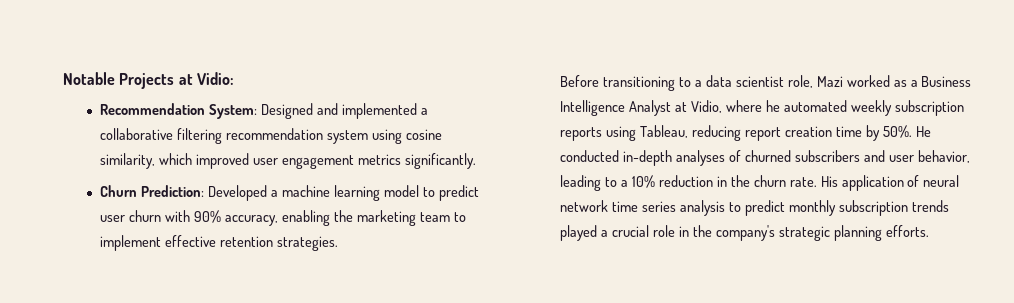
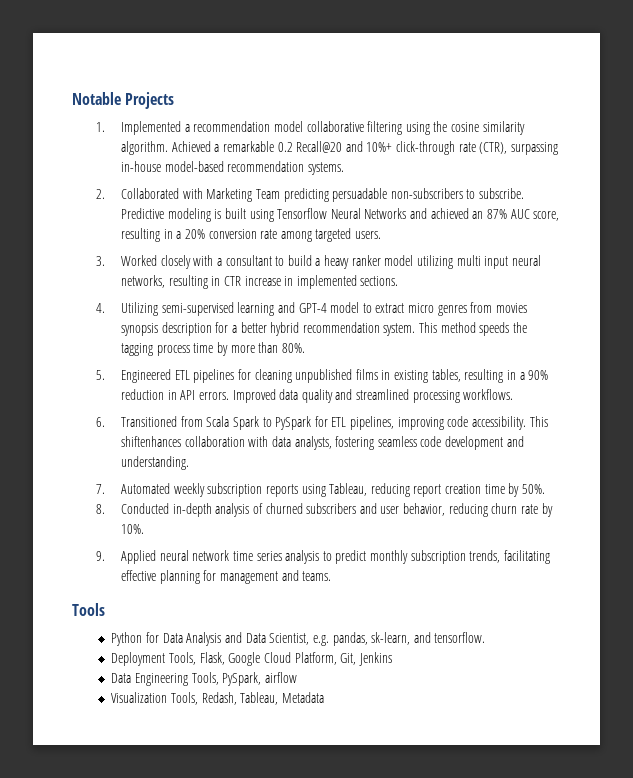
[178,72,234,85] [100,103,428,119] [100,128,442,144] [100,153,476,169] [100,185,479,201] [100,210,466,226] [100,235,339,251] [560,75,972,91] [560,100,847,116] at Vidio: // Recommendation System: Designed and implemented a collaborative filtering recommendation system using cosine similarity, which improved user engagement metrics significantly. // Churn Prediction: Developed a machine learning model to predict user churn with 90% accuracy, enabling the marketing team to implement effective retention strategies. // Before transitioning to a data scientist role, Mazi worked as a Business Intelligence Analyst at Vidio, where he automated -> [96,121,525,135] [120,141,559,155] [120,161,344,175] [96,188,525,202] [120,208,560,222] [120,228,382,242] [96,255,542,269] [120,275,399,289] [96,302,528,316] [120,322,528,336] [120,342,305,356] [96,369,549,383] [120,389,514,403] [96,416,548,430] [120,436,524,450] [120,456,189,470] [96,483,170,494] // 1. Implemented a recommendation model collaborative filtering using the cosine similarity algorithm. Achieved a remarkable 0.2 Recall@20 and 10%+ click-through rate (CTR), surpassing in-house model-based recommendation systems. // 2. Collaborated with Marketing Team predicting persuadable non-subscribers to subscribe. Predictive modeling is built using Tensorflow Neural Networks and achieved an 87% AUC score, resulting in a 20% conversion rate among targeted users. // 3. Worked closely with a consultant to build a heavy ranker model utilizing multi input neural networks, resulting in CTR increase in implemented sections. // 4. Utilizing semi-supervised learning and GPT-4 model to extract micro genres from movies synopsis description for a better hybrid recommendation system. This method speeds the tagging process time by more than 80%. // 5. Engineered ETL pipelines for cleaning unpublished films in existing tables, resulting in a 90% reduction in API errors. Improved data quality and streamlined processing workflows. // 6. Transitioned from Scala Spark to PySpark for ETL pipelines, improving code accessibility. This shiftenhances collaboration with data analysts, fostering seamless code development and understanding. // 7. Automated
[915,126,931,137] [560,150,726,166] He conducted in-depth analyses -> [96,503,250,517] // 8. Conducted in-depth analysis
[560,175,920,191] leading to a 10% reduction in the churn rate. His application of -> [448,503,553,517] [120,524,144,534] [96,550,156,564] reducing churn rate by 10%. // 9. Applied
[911,200,949,212] [560,225,929,241] trends played a crucial role in the company's strategic planning efforts. -> [469,550,551,564] [120,570,332,584] [72,603,105,616] [111,632,486,646] [111,652,392,666] [111,672,297,686] [111,692,324,705] trends, facilitating effective planning for management and teams. // Tools // Python for Data Analysis and Data Scientist, e.g. pandas, sk-learn, and tensorflow. // Deployment Tools, Flask, Google Cloud Platform, Git, Jenkins // Data Engineering Tools, PySpark, airflow // Visualization Tools, Redash, Tableau, Metadata

